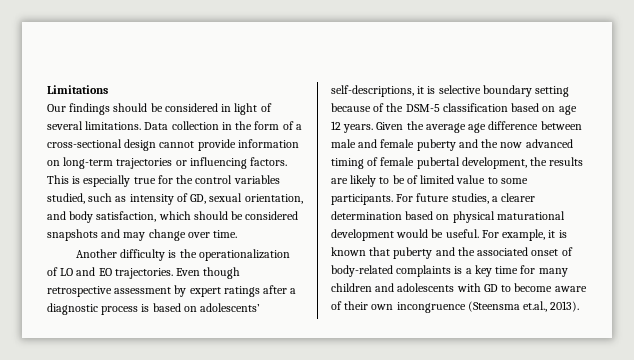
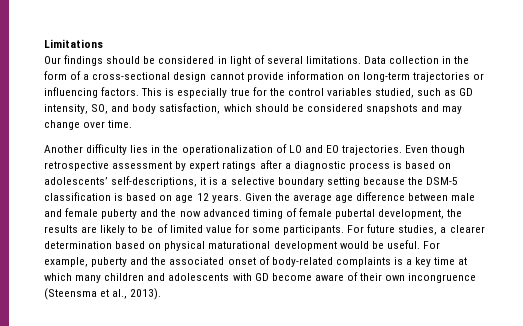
[129,193,303,205] intensity of GD, sexual orientation, -> [459,88,474,96] [44,104,109,114] GD intensity, SO,
[168,250,177,258] is -> [130,145,161,153] lies in
(436, 90) none -> [221,179,228,185] a
[373,103,385,112] of -> (405, 181) none
(508, 107) none -> [114,193,124,201] is
[487,177,498,184] to -> [234,224,249,233] for
[548,230,567,238] [331,247,391,256] it is known that -> (88, 262) none
[520,265,536,274] for -> [458,257,468,265] [44,273,72,281] at which
[501,285,512,292] to -> (269, 277) none
[523,301,548,312] et.al., -> [100,289,128,299] et al.,

